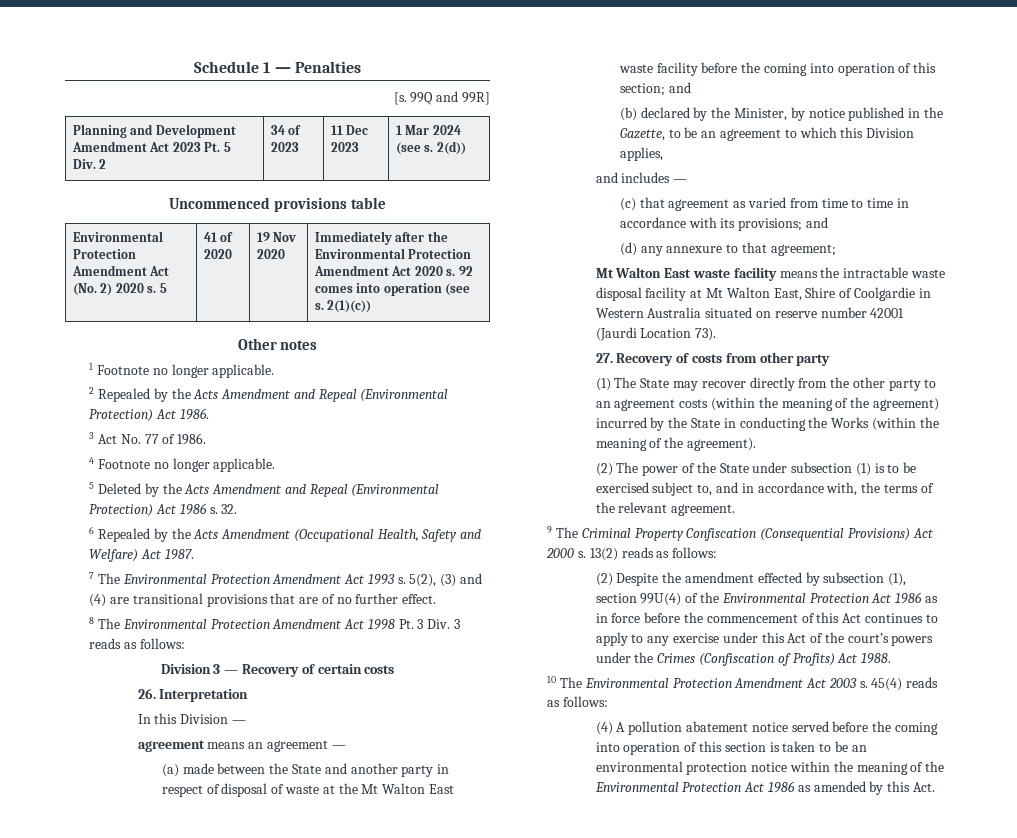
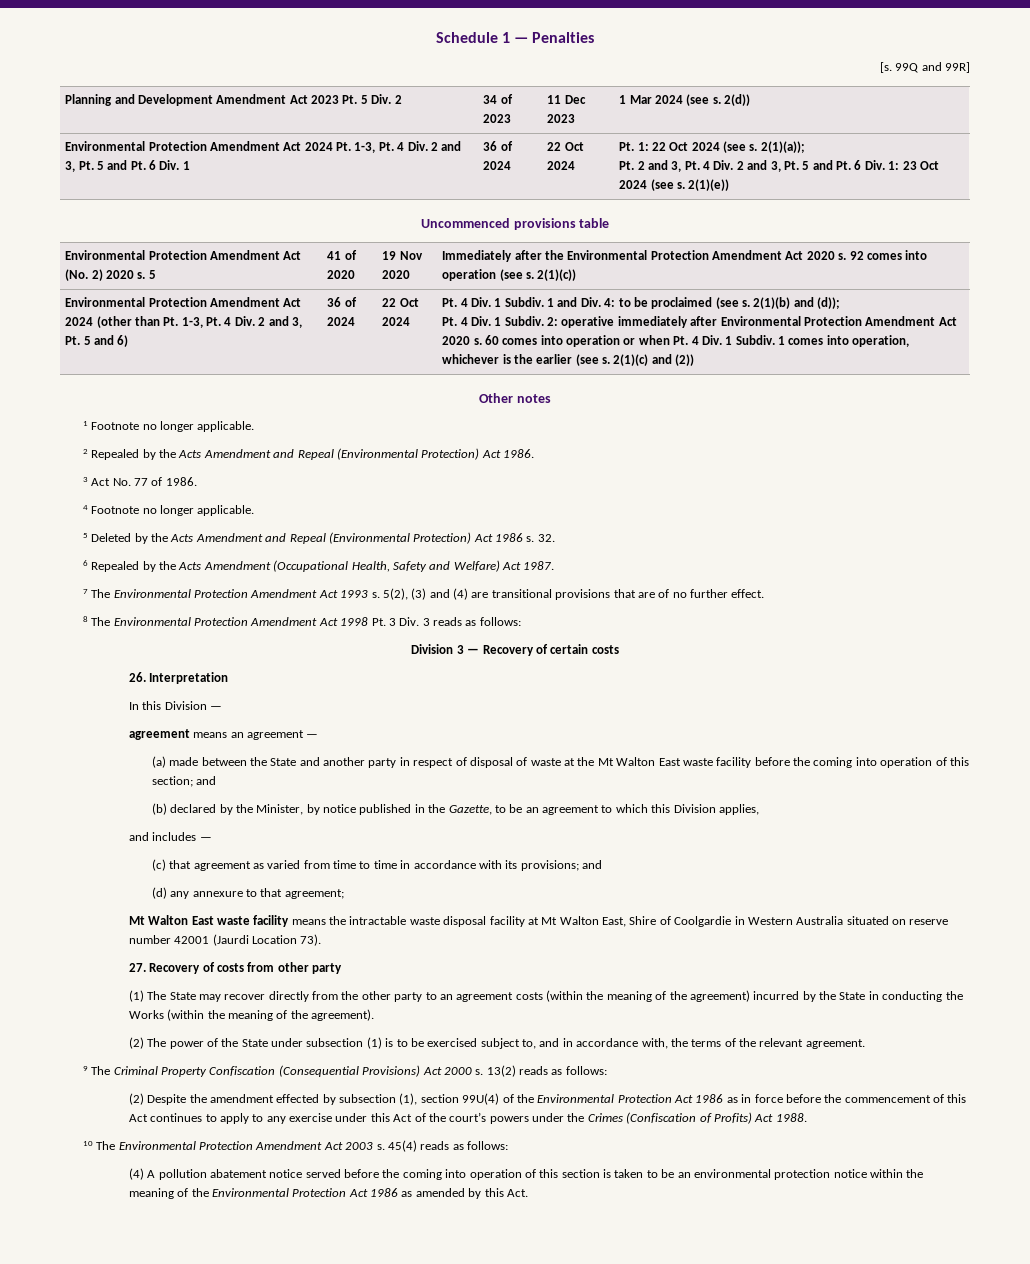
(466, 148) none -> [65,141,462,153] [65,160,190,172] [483,141,513,151] [483,161,512,170] [547,142,584,151] [547,161,576,170] [619,141,805,153] [619,160,939,172] [619,179,730,191] // Environmental Protection Amendment Act 2024 Pt. 1-3, Pt. 4 Div. 2 and 3, Pt. 5 and Pt. 6 Div. 1 | 36 of 2024 | 22 Oct 2024 | Pt. 1: 22 Oct 2024 (see s. 2(1)(a)); // Pt. 2 and 3, Pt. 4 Div. 2 and 3, Pt. 5 and Pt. 6 Div. 1: 23 Oct 2024 (see s. 2(1)(e))
(372, 306) none -> [65,297,302,307] [65,316,302,328] [65,335,129,347] [327,297,357,307] [327,317,356,326] [382,298,419,307] [382,317,411,326] [442,297,841,309] [442,316,957,328] [442,335,910,347] [442,354,695,366] // Environmental Protection Amendment Act 2024 (other than Pt. 1-3, Pt. 4 Div. 2 and 3, Pt. 5 and 6) | 36 of 2024 | 22 Oct 2024 | Pt. 4 Div. 1 Subdiv. 1 and Div. 4: to be proclaimed (see s. 2(1)(b) and (d)); // Pt. 4 Div. 1 Subdiv. 2: operative immediately after Environmental Protection Amendment Act 2020 s. 60 comes into operation or when Pt. 4 Div. 1 Subdiv. 1 comes into operation, whichever is the earlier (see s. 2(1)(c) and (2))

